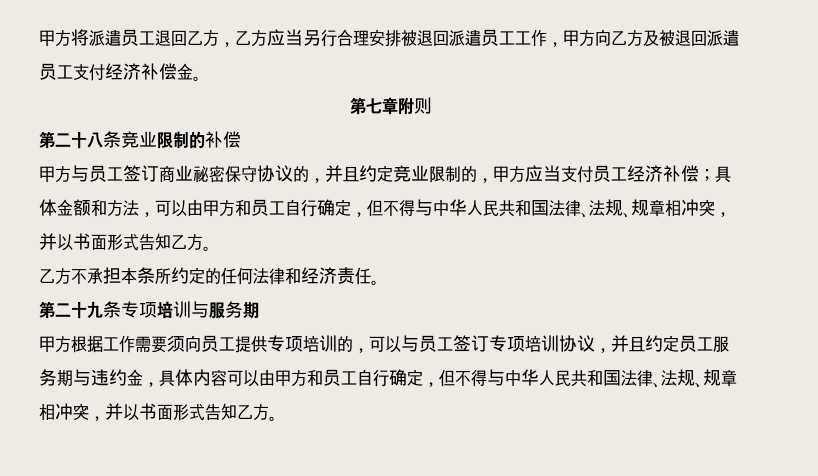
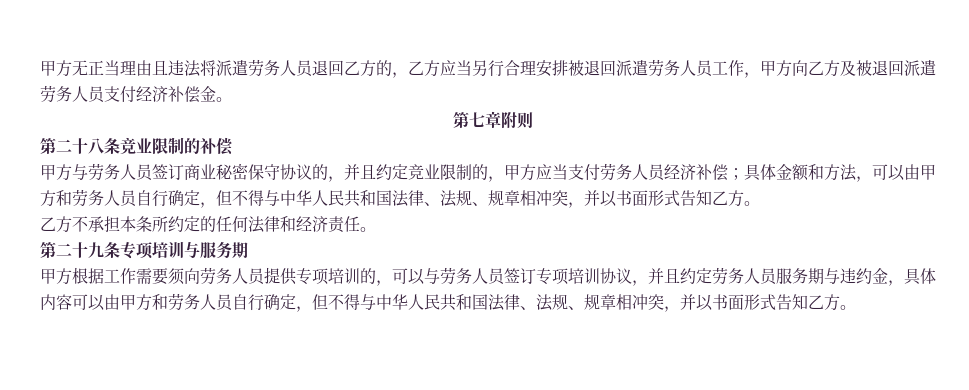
[39,29,155,47] 甲方将派遣员工 -> [40,59,313,77] 甲方无正当理由且违法将派遣劳务人员
(219, 38) none -> [376,60,392,76] 的
[481,29,515,46] 员工 -> [648,59,713,77] 劳务人员
[39,63,73,80] 员工 -> [40,85,105,103] 劳务人员
[89,165,123,182] 员工 -> [88,163,153,181] 劳务人员
[593,165,627,182] 员工 -> [600,163,665,181] 劳务人员
[251,199,285,216] 员工 -> [72,189,137,207] 劳务人员
[201,335,235,352] 员工 -> [200,267,265,285] 劳务人员
[419,335,453,352] 员工 -> [440,267,505,285] 劳务人员
[679,335,713,352] 员工 -> [712,267,777,285] 劳务人员
[323,369,357,386] 员工 -> [168,293,233,311] 劳务人员

